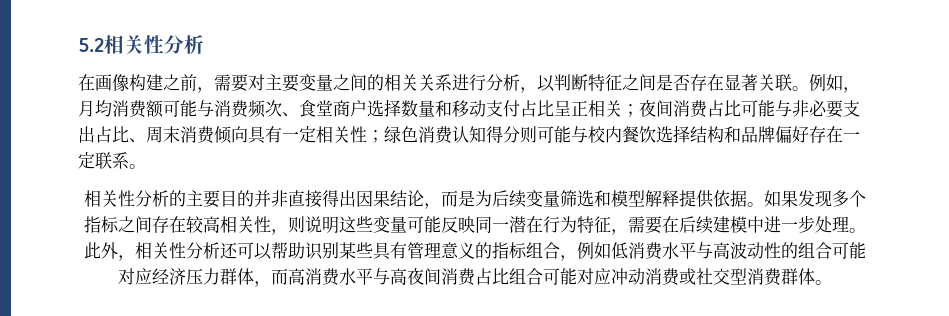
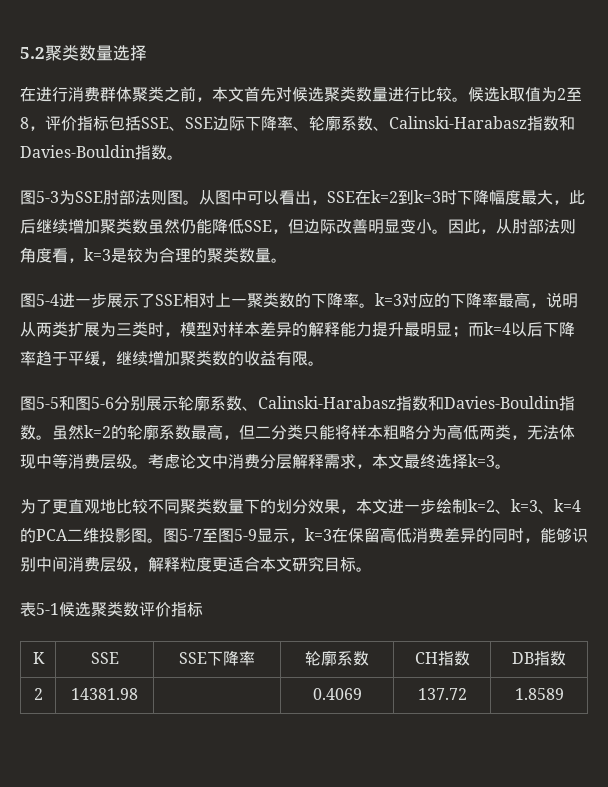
[104,35,204,54] [78,74,860,93] [78,99,860,118] [78,125,860,144] [78,152,146,169] [83,190,866,209] [83,215,866,235] [83,242,866,261] [117,268,832,287] 相关性分析 // 在画像构建之前，需要对主要变量之间的相关关系进行分析，以判断特征之间是否存在显著关联。例如，月均消费额可能与消费频次、食堂商户选择数量和移动支付占比呈正相关；夜间消费占比可能与非必要支出占比、周末消费倾向具有一定相关性；绿色消费认知得分则可能与校内餐饮选择结构和品牌偏好存在一定联系。 // 相关性分析的主要目的并非直接得出因果结论，而是为后续变量筛选和模型解释提供依据。如果发现多个指标之间存在较高相关性，则说明这些变量可能反映同一潜在行为特征，需要在后续建模中进一步处理。此外，相关性分析还可以帮助识别某些具有管理意义的指标组合，例如低消费水平与高波动性的组合可能对应经济压力群体，而高消费水平与高夜间消费占比组合可能对应冲动消费或社交型消费群体。 -> [45,45,147,61] [20,86,582,102] [20,115,575,131] [20,145,183,160] [20,190,585,205] [20,218,576,234] [20,247,287,263] [20,292,578,308] [20,321,575,338] [20,350,324,366] [20,395,575,411] [20,424,575,440] [20,453,511,469] [20,498,581,514] [20,527,588,543] [20,556,372,572] [20,601,203,617] [32,652,45,664] [90,652,119,664] [179,651,255,666] [305,650,369,666] [414,651,470,666] [512,651,566,666] [33,688,43,700] [71,688,138,700] [312,688,362,700] [417,688,467,700] [514,688,564,700] 聚类数量选择 // 在进行消费群体聚类之前，本文首先对候选聚类数量进行比较。候选k取值为2至8，评价指标包括SSE、SSE边际下降率、轮廓系数、Calinski-Harabasz指数和Davies-Bouldin指数。 // 图5-3为SSE肘部法则图。从图中可以看出，SSE在k=2到k=3时下降幅度最大，此后继续增加聚类数虽然仍能降低SSE，但边际改善明显变小。因此，从肘部法则角度看，k=3是较为合理的聚类数量。 // 图5-4进一步展示了SSE相对上一聚类数的下降率。k=3对应的下降率最高，说明从两类扩展为三类时，模型对样本差异的解释能力提升最明显；而k=4以后下降率趋于平缓，继续增加聚类数的收益有限。 // 图5-5和图5-6分别展示轮廓系数、Calinski-Harabasz指数和Davies-Bouldin指数。虽然k=2的轮廓系数最高，但二分类只能将样本粗略分为高低两类，无法体现中等消费层级。考虑论文中消费分层解释需求，本文最终选择k=3。 // 为了更直观地比较不同聚类数量下的划分效果，本文进一步绘制k=2、k=3、k=4的PCA二维投影图。图5-7至图5-9显示，k=3在保留高低消费差异的同时，能够识别中间消费层级，解释粒度更适合本文研究目标。 // 表5-1候选聚类数评价指标 // K | SSE | SSE下降率 | 轮廓系数 | CH指数 | DB指数 // 2 | 14381.98 | | 0.4069 | 137.72 | 1.8589

